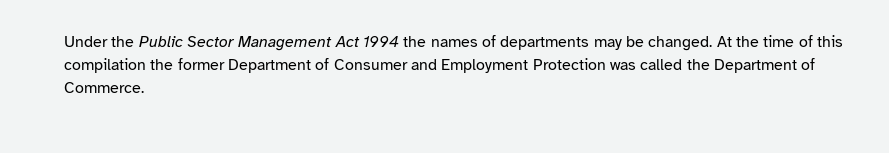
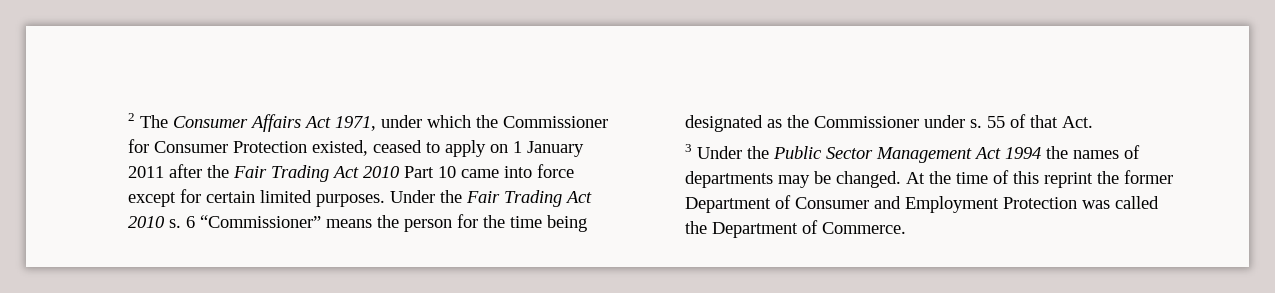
(64, 41) none -> [128,113,609,132] [128,139,585,157] [128,164,575,182] [128,189,593,207] [128,214,588,232] [685,114,1094,132] [685,144,693,152] 2 The Consumer Affairs Act 1971, under which the Commissioner for Consumer Protection existed, ceased to apply on 1 January 2011 after the Fair Trading Act 2010 Part 10 came into force except for certain limited purposes. Under the Fair Trading Act 2010 s. 6 “Commissioner” means the person for the time being designated as the Commissioner under s. 55 of that Act. // 3
[64,58,147,73] compilation -> [1044,172,1094,188] reprint

